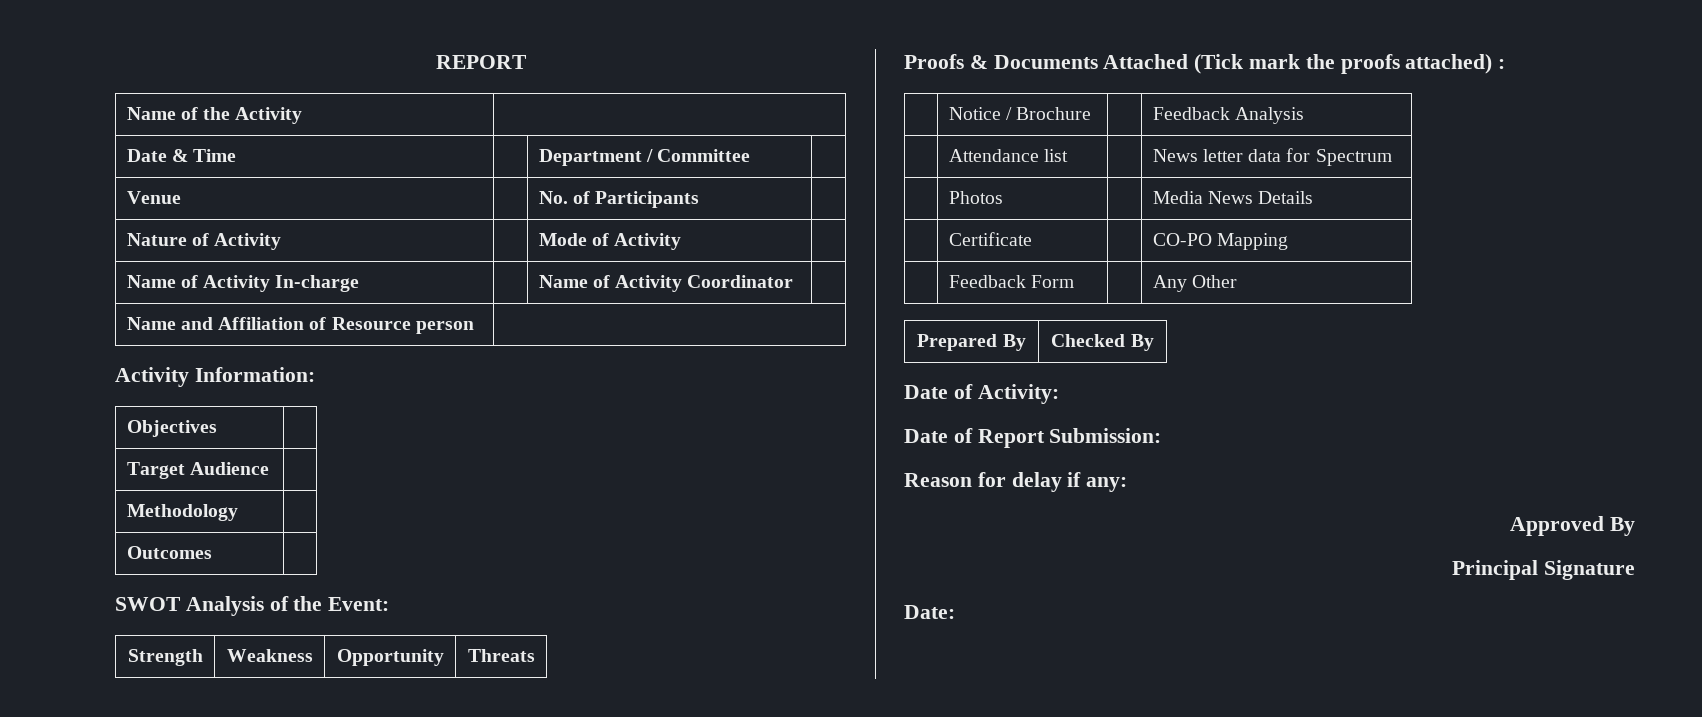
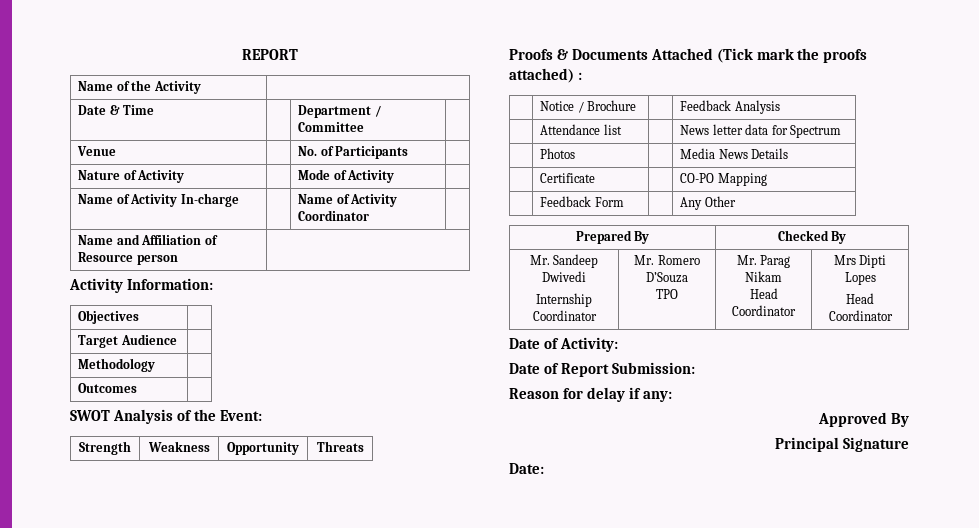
(1154, 342) none -> [529,254,599,268] [542,271,586,282] [536,293,592,307] [532,310,597,321] [634,255,700,265] [646,272,688,283] [656,289,678,299] [736,255,791,268] [745,271,782,282] [749,288,778,299] [732,305,796,316] [833,255,887,268] [844,272,876,285] [846,293,874,304] [828,310,893,321] // Mr. Sandeep Dwivedi // Internship Coordinator | Mr. Romero D’Souza // TPO | Mr. Parag Nikam // Head Coordinator | Mrs Dipti Lopes // Head Coordinator

